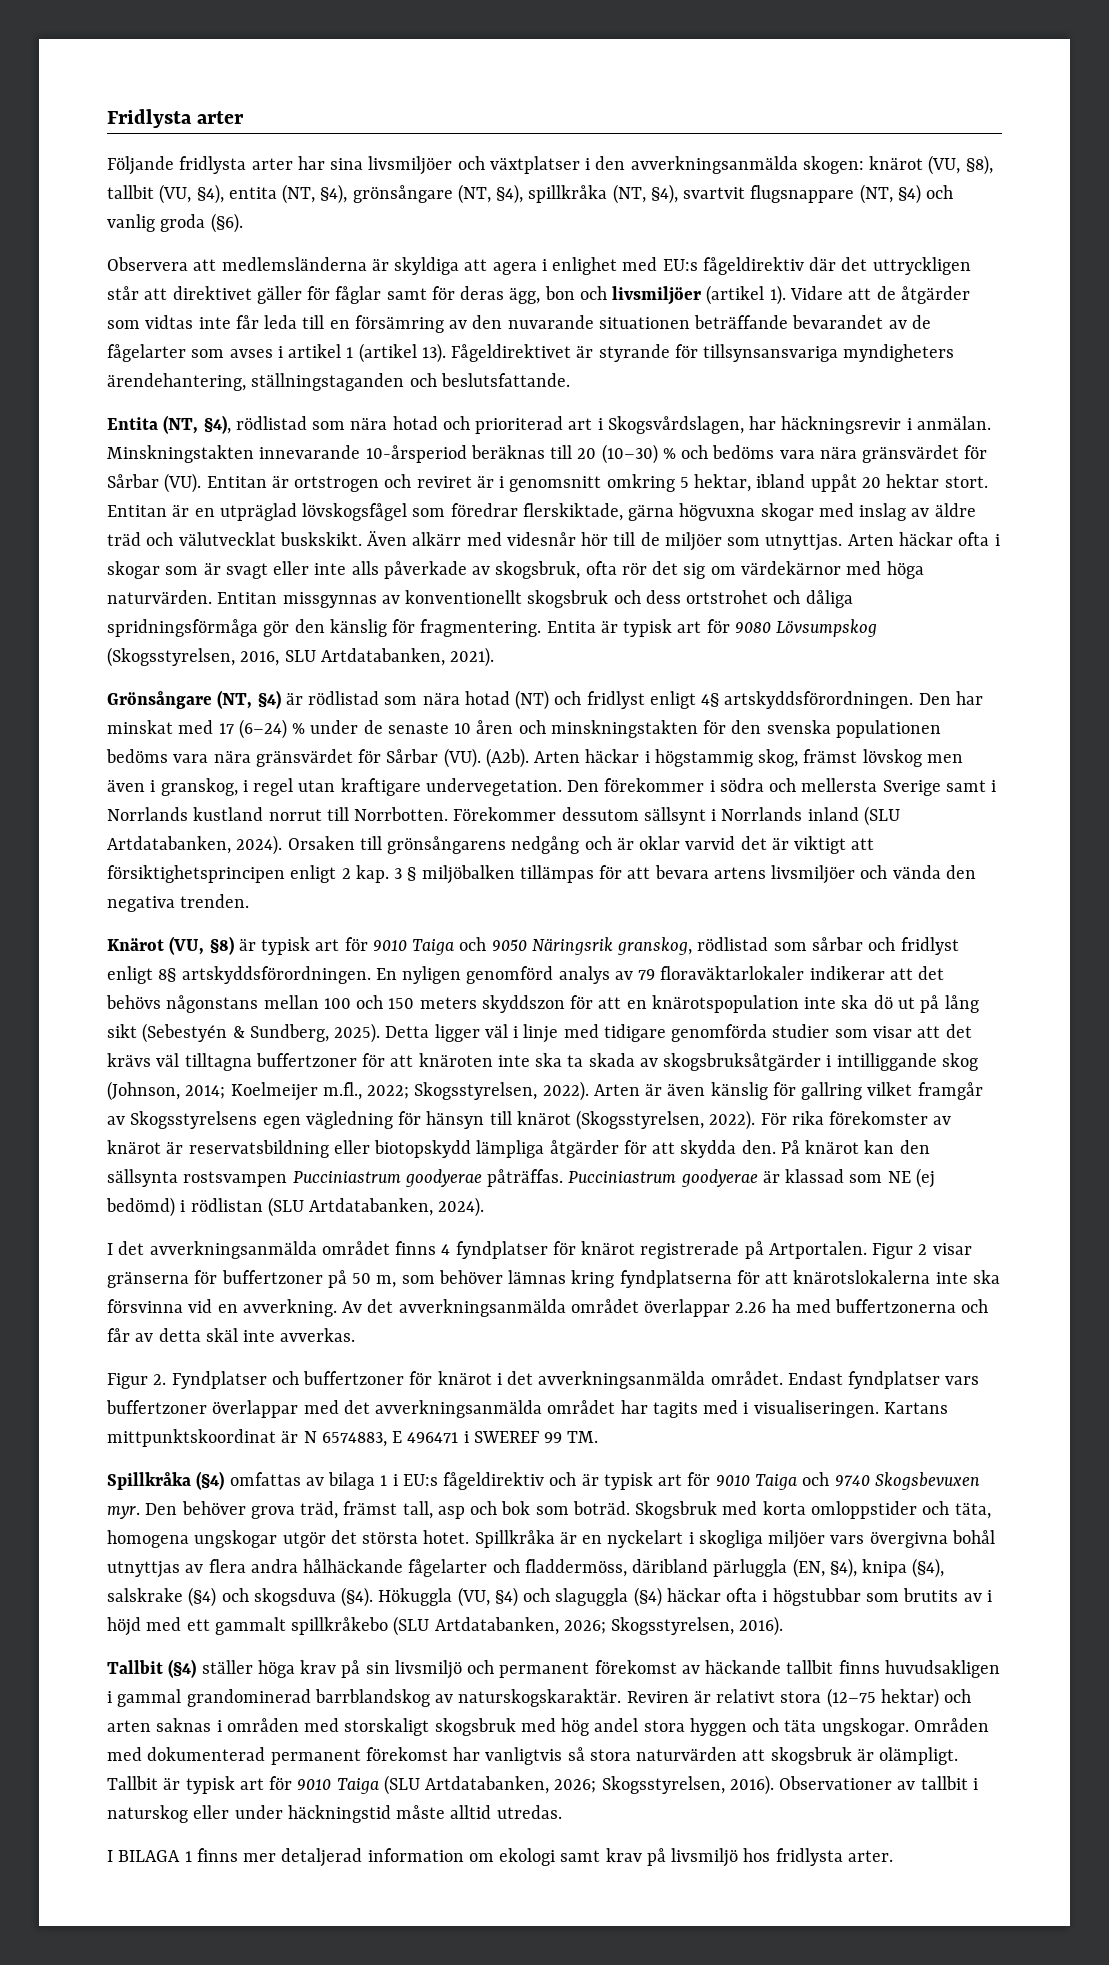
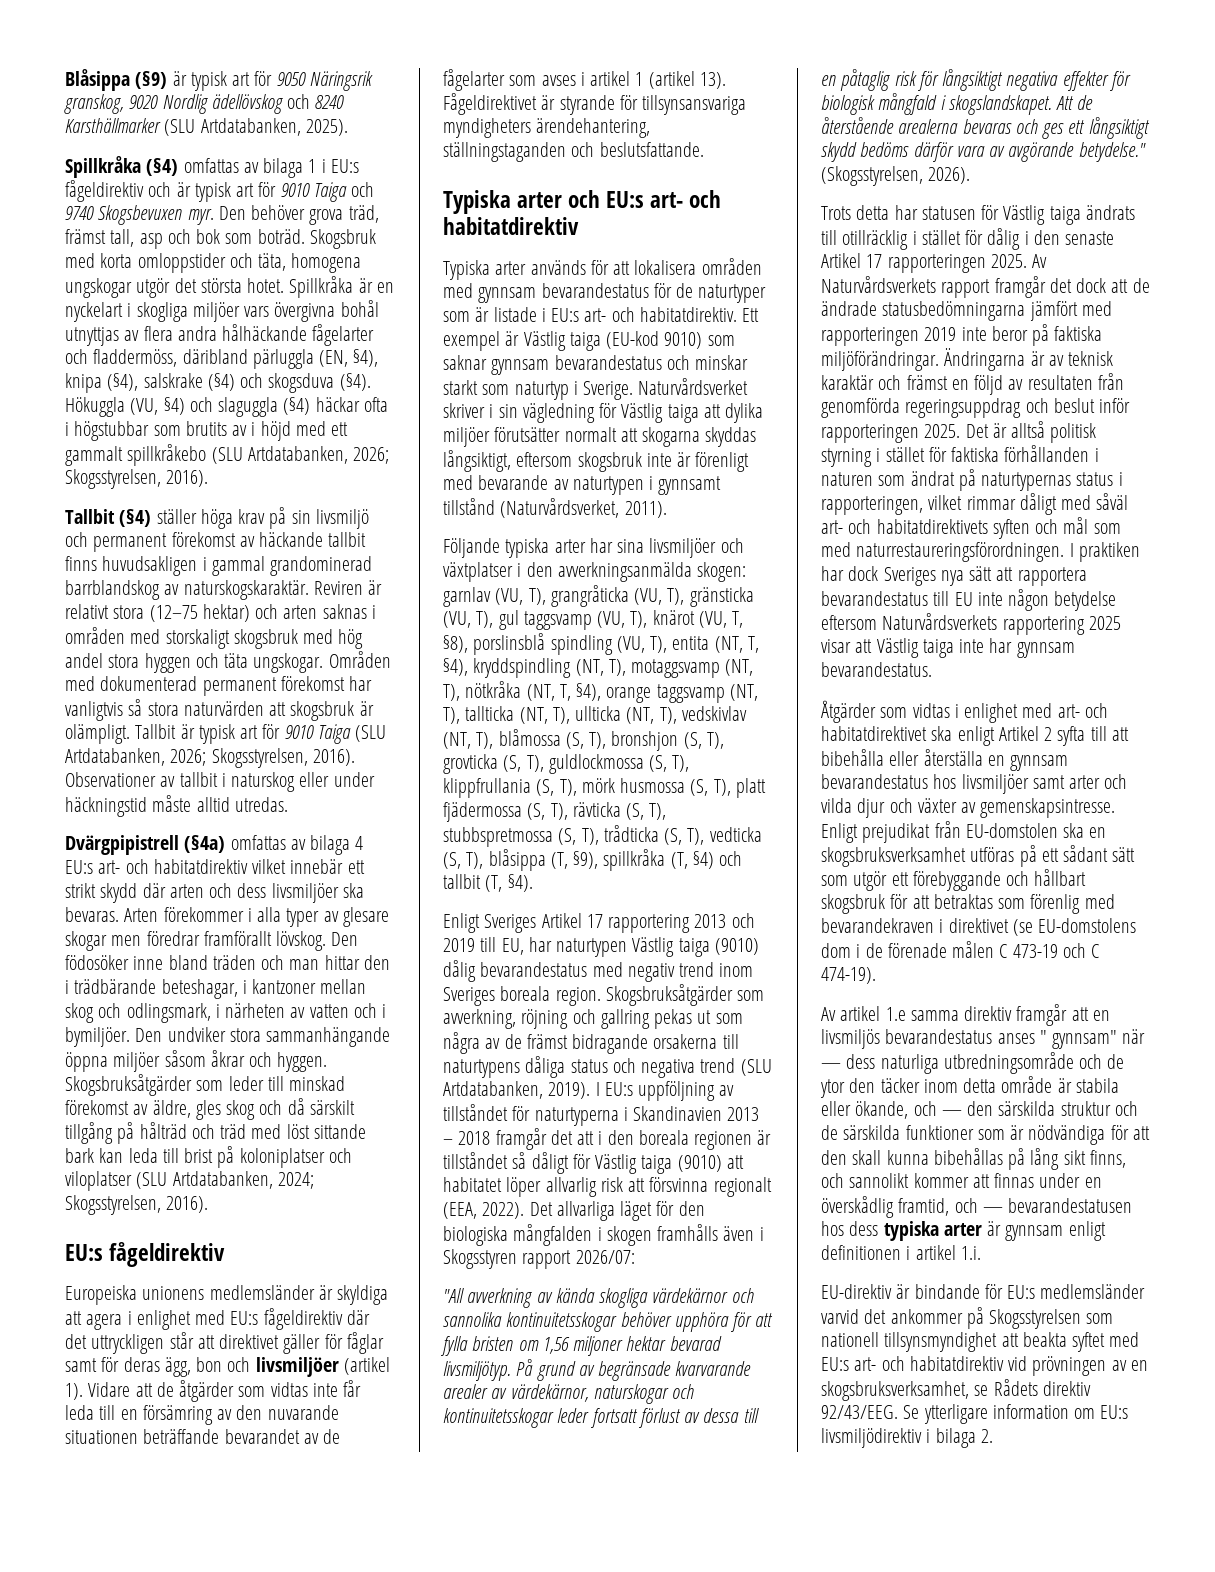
[107,109,245,128] [107,155,993,175] [107,184,954,204] [107,213,243,233] [107,257,971,275] [107,285,970,305] [107,315,931,333] [107,343,955,363] [107,373,570,391] [107,415,991,434] [107,444,988,464] [107,473,988,493] [107,503,976,521] [107,530,1000,551] [107,561,924,579] [107,590,853,608] [107,619,878,637] [107,647,495,667] [107,690,983,710] [107,719,941,739] [106,748,963,768] [107,778,997,796] [107,806,900,826] [107,835,875,855] [107,865,976,884] [107,894,250,912] [107,936,959,955] [107,966,945,984] [106,995,979,1013] [107,1023,972,1043] [107,1053,978,1071] [107,1081,983,1101] [107,1110,952,1130] [107,1140,930,1158] [107,1168,935,1188] [106,1197,485,1217] [107,1241,972,1259] [107,1270,1000,1288] [107,1299,989,1317] [107,1328,356,1342] [107,1371,980,1389] [106,1400,948,1418] [107,1429,599,1447] Fridlysta arter // Följande fridlysta arter har sina livsmiljöer och växtplatser i den avverkningsanmälda skogen: knärot (VU, §8), tallbit (VU, §4), entita (NT, §4), grönsångare (NT, §4), spillkråka (NT, §4), svartvit flugsnappare (NT, §4) och vanlig groda (§6). // Observera att medlemsländerna är skyldiga att agera i enlighet med EU:s fågeldirektiv där det uttryckligen står att direktivet gäller för fåglar samt för deras ägg, bon och livsmiljöer (artikel 1). Vidare att de åtgärder som vidtas inte får leda till en försämring av den nuvarande situationen beträffande bevarandet av de fågelarter som avses i artikel 1 (artikel 13). Fågeldirektivet är styrande för tillsynsansvariga myndigheters ärendehantering, ställningstaganden och beslutsfattande. // Entita (NT, §4), rödlistad som nära hotad och prioriterad art i Skogsvårdslagen, har häckningsrevir i anmälan. Minskningstakten innevarande 10-årsperiod beräknas till 20 (10–30) % och bedöms vara nära gränsvärdet för Sårbar (VU). Entitan är ortstrogen och reviret är i genomsnitt omkring 5 hektar, ibland uppåt 20 hektar stort. Entitan är en utpräglad lövskogsfågel som föredrar flerskiktade, gärna högvuxna skogar med inslag av äldre träd och välutvecklat buskskikt. Även alkärr med videsnår hör till de miljöer som utnyttjas. Arten häckar ofta i skogar som är svagt eller inte alls påverkade av skogsbruk, ofta rör det sig om värdekärnor med höga naturvärden. Entitan missgynnas av konventionellt skogsbruk och dess ortstrohet och dåliga spridningsförmåga gör den känslig för fragmentering. Entita är typisk art för 9080 Lövsumpskog (Skogsstyrelsen, 2016, SLU Artdatabanken, 2021). // Grönsångare (NT, §4) är rödlistad som nära hotad (NT) och fridlyst enligt 4§ artskyddsförordningen. Den har minskat med 17 (6–24) % under de senaste 10 åren och minskningstakten för den svenska populationen bedöms vara nära gränsvärdet för Sårbar (VU). (A2b). Arten häckar i högstammig skog, främst lövskog men även i granskog, i regel utan kraftigare undervegetation. Den förekommer i södra och mellersta Sverige samt i Norrlands kustland norrut till Norrbotten. Förekommer dessutom sällsynt i Norrlands inland (SLU Artdatabanken, 2024). Orsaken till grönsångarens nedgång och är oklar varvid det är viktigt att försiktighetsprincipen enligt 2 kap. 3 § miljöbalken tillämpas för att bevara artens livsmiljöer och vända den negativa trenden. // Knärot (VU, §8) är typisk art för 9010 Taiga och 9050 Näringsrik granskog, rödlistad som sårbar och fridlyst enligt 8§ artskyddsförordningen. En nyligen genomförd analys av 79 floraväktarlokaler indikerar att det behövs någonstans mellan 100 och 150 meters skyddszon för att en knärotspopulation inte ska dö ut på lång sikt (Sebestyén & Sundberg, 2025). Detta ligger väl i linje med tidigare genomförda studier som visar att det krävs väl tilltagna buffertzoner för att knäroten inte ska ta skada av skogsbruksåtgärder i intilliggande skog (Johnson, 2014; Koelmeijer m.fl., 2022; Skogsstyrelsen, 2022). Arten är även känslig för gallring vilket framgår av Skogsstyrelsens egen vägledning för hänsyn till knärot (Skogsstyrelsen, 2022). För rika förekomster av knärot är reservatsbildning eller biotopskydd lämpliga åtgärder för att skydda den. På knärot kan den sällsynta rostsvampen Pucciniastrum goodyerae påträffas. Pucciniastrum goodyerae är klassad som NE (ej bedömd) i rödlistan (SLU Artdatabanken, 2024). // I det avverkningsanmälda området finns 4 fyndplatser för knärot registrerade på Artportalen. Figur 2 visar gränserna för buffertzoner på 50 m, som behöver lämnas kring fyndplatserna för att knärotslokalerna inte ska försvinna vid en avverkning. Av det avverkningsanmälda området överlappar 2.26 ha med buffertzonerna och får av detta skäl inte avverkas. // Figur 2. Fyndplatser och buffertzoner för knärot i det avverkningsanmälda området. Endast fyndplatser vars buffertzoner överlappar med det avverkningsanmälda området har tagits med i visualiseringen. Kartans mittpunktskoordinat är N 6574883, E 496471 i SWEREF 99 TM. -> [65,69,373,91] [64,94,345,114] [65,118,348,136] Blåsippa (§9) är typisk art för 9050 Näringsrik granskog, 9020 Nordlig ädellövskog och 8240 Karsthällmarker (SLU Artdatabanken, 2025).
[107,1848,893,1867] I BILAGA 1 finns mer detaljerad information om ekologi samt krav på livsmiljö hos fridlysta arter. -> [65,835,364,855] [65,859,365,874] [65,883,364,903] [65,907,389,927] [65,931,359,951] [65,955,390,970] [65,979,367,999] [65,1003,387,1023] [65,1027,391,1047] [65,1050,328,1072] [65,1074,346,1096] [65,1098,355,1120] [65,1122,366,1144] [65,1146,352,1168] [65,1171,314,1191] [65,1195,209,1215] [65,1242,226,1267] [65,1285,389,1305] [65,1308,370,1330] [65,1332,384,1354] [65,1357,390,1377] [65,1380,362,1402] [65,1405,339,1425] [65,1429,341,1444] [443,69,726,91] [443,93,747,115] [443,118,651,138] [443,142,704,162] [443,190,722,214] [443,217,579,235] [443,258,762,280] [443,283,767,303] [443,307,760,322] [443,331,735,351] [443,355,749,375] [443,378,749,400] [443,403,764,423] [443,427,757,447] [443,450,750,472] [443,475,722,495] [443,498,667,518] [443,538,744,558] [443,562,747,582] [443,585,754,607] [443,610,744,630] [443,633,759,655] [443,658,754,678] [443,681,758,703] [443,706,747,724] [443,729,724,751] [443,754,690,774] [443,778,766,798] [443,802,667,822] [443,825,762,847] [443,849,743,871] [443,874,533,892] [443,913,755,933] [443,937,759,957] [443,960,754,982] [443,984,765,1006] [443,1009,743,1029] [443,1032,739,1054] [443,1056,772,1078] [443,1081,735,1101] [443,1104,760,1126] [443,1128,772,1150] [443,1152,744,1174] [443,1177,772,1197] [443,1201,705,1221] [443,1224,764,1246] [443,1249,635,1269] [443,1288,754,1308] [443,1312,774,1332] [441,1336,722,1356] [443,1359,752,1381] [443,1384,695,1404] [443,1408,759,1428] [821,69,1131,91] [821,93,1094,115] [821,117,1150,139] [821,142,1146,162] [821,166,971,186] [821,205,1135,225] [821,228,1115,250] [821,253,1048,273] [821,276,1150,298] [821,301,1112,321] [821,324,1103,346] [821,348,1114,371] [821,373,1124,395] [821,398,1131,418] [821,421,1097,443] [821,445,1099,467] [821,469,1123,491] [821,493,1129,515] [821,517,1121,539] [821,542,1140,562] [821,566,1087,586] [821,589,1117,611] [821,613,1121,635] [821,638,1075,658] [821,662,932,677] [821,700,1108,723] [821,726,1129,746] [821,749,1069,771] [821,774,1128,794] [821,798,1116,818] [821,821,1107,843] [821,845,1136,867] [821,869,1087,891] [821,894,1115,914] [821,918,1137,936] [821,941,1100,958] [821,967,876,984] [821,1004,1110,1026] [821,1029,1146,1049] [821,1052,1125,1074] [820,1076,1119,1098] [821,1101,1138,1119] [821,1125,1150,1145] [821,1148,1126,1170] [821,1173,1102,1188] [821,1196,1133,1218] [821,1221,1106,1241] [821,1245,981,1260] [821,1284,1146,1299] [821,1307,1114,1329] [821,1332,1140,1352] [821,1356,1148,1376] [821,1379,1091,1401] [821,1404,1129,1424] [821,1428,993,1448] Dvärgpipistrell (§4a) omfattas av bilaga 4 EU:s art- och habitatdirektiv vilket innebär ett strikt skydd där arten och dess livsmiljöer ska bevaras. Arten förekommer i alla typer av glesare skogar men föredrar framförallt lövskog. Den födosöker inne bland träden och man hittar den i trädbärande beteshagar, i kantzoner mellan skog och odlingsmark, i närheten av vatten och i bymiljöer. Den undviker stora sammanhängande öppna miljöer såsom åkrar och hyggen. Skogsbruksåtgärder som leder till minskad förekomst av äldre, gles skog och då särskilt tillgång på hålträd och träd med löst sittande bark kan leda till brist på koloniplatser och viloplatser (SLU Artdatabanken, 2024; Skogsstyrelsen, 2016). // EU:s fågeldirektiv // Europeiska unionens medlemsländer är skyldiga att agera i enlighet med EU:s fågeldirektiv där det uttryckligen står att direktivet gäller för fåglar samt för deras ägg, bon och livsmiljöer (artikel 1). Vidare att de åtgärder som vidtas inte får leda till en försämring av den nuvarande situationen beträffande bevarandet av de fågelarter som avses i artikel 1 (artikel 13). Fågeldirektivet är styrande för tillsynsansvariga myndigheters ärendehantering, ställningstaganden och beslutsfattande. // Typiska arter och EU:s art- och habitatdirektiv // Typiska arter används för att lokalisera områden med gynnsam bevarandestatus för de naturtyper som är listade i EU:s art- och habitatdirektiv. Ett exempel är Västlig taiga (EU-kod 9010) som saknar gynnsam bevarandestatus och minskar starkt som naturtyp i Sverige. Naturvårdsverket skriver i sin vägledning för Västlig taiga att dylika miljöer förutsätter normalt att skogarna skyddas långsiktigt, eftersom skogsbruk inte är förenligt med bevarande av naturtypen i gynnsamt tillstånd (Naturvårdsverket, 2011). // Följande typiska arter har sina livsmiljöer och växtplatser i den avverkningsanmälda skogen: garnlav (VU, T), grangråticka (VU, T), gränsticka (VU, T), gul taggsvamp (VU, T), knärot (VU, T, §8), porslinsblå spindling (VU, T), entita (NT, T, §4), kryddspindling (NT, T), motaggsvamp (NT, T), nötkråka (NT, T, §4), orange taggsvamp (NT, T), tallticka (NT, T), ullticka (NT, T), vedskivlav (NT, T), blåmossa (S, T), bronshjon (S, T), grovticka (S, T), guldlockmossa (S, T), klippfrullania (S, T), mörk husmossa (S, T), platt fjädermossa (S, T), rävticka (S, T), stubbspretmossa (S, T), trådticka (S, T), vedticka (S, T), blåsippa (T, §9), spillkråka (T, §4) och tallbit (T, §4). // Enligt Sveriges Artikel 17 rapportering 2013 och 2019 till EU, har naturtypen Västlig taiga (9010) dålig bevarandestatus med negativ trend inom Sveriges boreala region. Skogsbruksåtgärder som avverkning, röjning och gallring pekas ut som några av de främst bidragande orsakerna till naturtypens dåliga status och negativa trend (SLU Artdatabanken, 2019). I EU:s uppföljning av tillståndet för naturtyperna i Skandinavien 2013 – 2018 framgår det att i den boreala regionen är tillståndet så dåligt för Västlig taiga (9010) att habitatet löper allvarlig risk att försvinna regionalt (EEA, 2022). Det allvarliga läget för den biologiska mångfalden i skogen framhålls även i Skogsstyren rapport 2026/07: // "All avverkning av kända skogliga värdekärnor och sannolika kontinuitetsskogar behöver upphöra för att fylla bristen om 1,56 miljoner hektar bevarad livsmiljötyp. På grund av begränsade kvarvarande arealer av värdekärnor, naturskogar och kontinuitetsskogar leder fortsatt förlust av dessa till en påtaglig risk för långsiktigt negativa effekter för biologisk mångfald i skogslandskapet. Att de återstående arealerna bevaras och ges ett långsiktigt skydd bedöms därför vara av avgörande betydelse." (Skogsstyrelsen, 2026). // Trots detta har statusen för Västlig taiga ändrats till otillräcklig i stället för dålig i den senaste Artikel 17 rapporteringen 2025. Av Naturvårdsverkets rapport framgår det dock att de ändrade statusbedömningarna jämfört med rapporteringen 2019 inte beror på faktiska miljöförändringar. Ändringarna är av teknisk karaktär och främst en följd av resultaten från genomförda regeringsuppdrag och beslut inför rapporteringen 2025. Det är alltså politisk styrning i stället för faktiska förhållanden i naturen som ändrat på naturtypernas status i rapporteringen, vilket rimmar dåligt med såväl art- och habitatdirektivets syften och mål som med naturrestaureringsförordningen. I praktiken har dock Sveriges nya sätt att rapportera bevarandestatus till EU inte någon betydelse eftersom Naturvårdsverkets rapportering 2025 visar att Västlig taiga inte har gynnsam bevarandestatus. // Åtgärder som vidtas i enlighet med art- och habitatdirektivet ska enligt Artikel 2 syfta till att bibehålla eller återställa en gynnsam bevarandestatus hos livsmiljöer samt arter och vilda djur och växter av gemenskapsintresse. Enligt prejudikat från EU-domstolen ska en skogsbruksverksamhet utföras på ett sådant sätt som utgör ett förebyggande och hållbart skogsbruk för att betraktas som förenlig med bevarandekraven i direktivet (se EU-domstolens dom i de förenade målen C 473-19 och C 474-19). // Av artikel 1.e samma direktiv framgår att en livsmiljös bevarandestatus anses " gynnsam" när — dess naturliga utbredningsområde och de ytor den täcker inom detta område är stabila eller ökande, och — den särskilda struktur och de särskilda funktioner som är nödvändiga för att den skall kunna bibehållas på lång sikt finns, och sannolikt kommer att finnas under en överskådlig framtid, och — bevarandestatusen hos dess typiska arter är gynnsam enligt definitionen i artikel 1.i. // EU-direktiv är bindande för EU:s medlemsländer varvid det ankommer på Skogsstyrelsen som nationell tillsynsmyndighet att beakta syftet med EU:s art- och habitatdirektiv vid prövningen av en skogsbruksverksamhet, se Rådets direktiv 92/43/EEG. Se ytterligare information om EU:s livsmiljödirektiv i bilaga 2.

